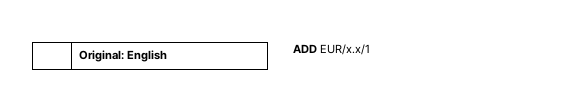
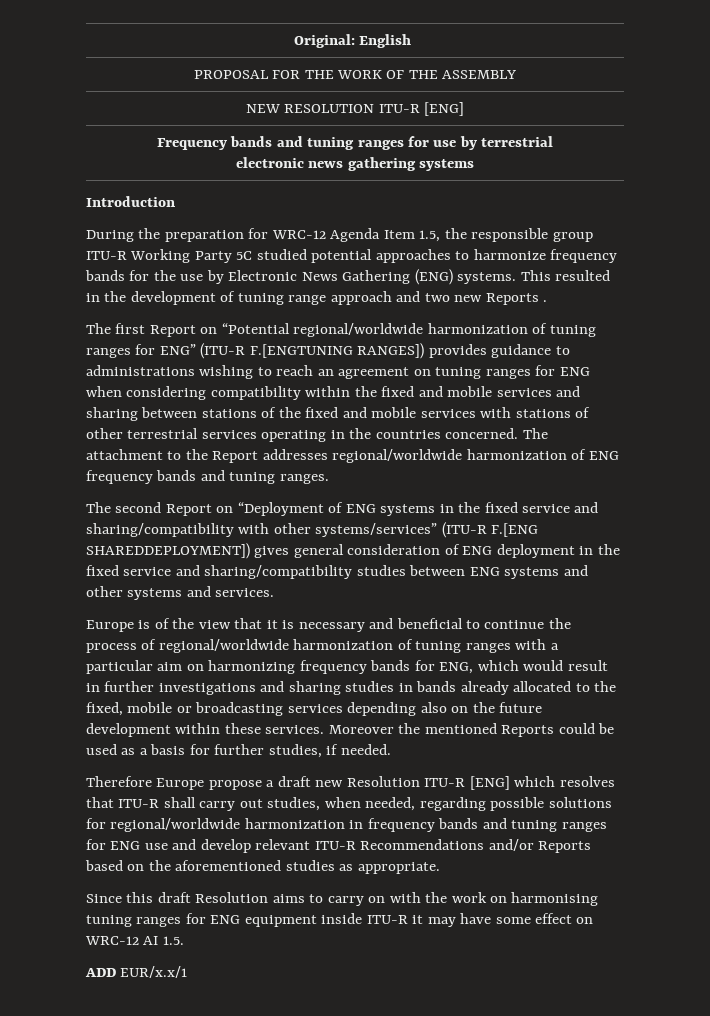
(167, 56) none -> [193,70,517,79] [245,102,465,116] [156,136,554,150] [235,157,475,171] [86,196,175,207] [86,228,593,242] [86,249,618,263] [85,269,611,285] [86,291,548,305] [86,323,596,337] [86,343,570,359] [86,365,590,379] [86,386,581,400] [86,407,591,421] [86,428,548,442] [86,449,619,463] [86,470,329,484] [86,502,599,516] [86,522,539,538] [86,543,620,559] [86,565,588,579] [86,586,275,600] [86,618,571,632] [86,639,559,653] [86,660,608,674] [86,681,617,695] [86,702,543,716] [86,723,615,737] [86,744,391,758] [86,776,615,790] [86,797,612,811] [86,818,607,832] [86,839,592,853] [85,860,440,874] [86,892,599,906] [86,913,594,927] [85,936,184,945] // PROPOSAL FOR THE WORK OF THE ASSEMBLY // NEW RESOLUTION ITU-R [ENG] // Frequency bands and tuning ranges for use by terrestrial // electronic news gathering systems // Introduction // During the preparation for WRC-12 Agenda Item 1.5, the responsible group ITU-R Working Party 5C studied potential approaches to harmonize frequency bands for the use by Electronic News Gathering (ENG) systems. This resulted in the development of tuning range approach and two new Reports . // The first Report on “Potential regional/worldwide harmonization of tuning ranges for ENG” (ITU-R F.[ENGTUNING RANGES]) provides guidance to administrations wishing to reach an agreement on tuning ranges for ENG when considering compatibility within the fixed and mobile services and sharing between stations of the fixed and mobile services with stations of other terrestrial services operating in the countries concerned. The attachment to the Report addresses regional/worldwide harmonization of ENG frequency bands and tuning ranges. // The second Report on “Deployment of ENG systems in the fixed service and sharing/compatibility with other systems/services” (ITU-R F.[ENG SHAREDDEPLOYMENT]) gives general consideration of ENG deployment in the fixed service and sharing/compatibility studies between ENG systems and other systems and services. // Europe is of the view that it is necessary and beneficial to continue the process of regional/worldwide harmonization of tuning ranges with a particular aim on harmonizing frequency bands for ENG, which would result in further investigations and sharing studies in bands already allocated to the fixed, mobile or broadcasting services depending also on the future development within these services. Moreover the mentioned Reports could be used as a basis for further studies, if needed. // Therefore Europe propose a draft new Resolution ITU-R [ENG] which resolves that ITU-R shall carry out studies, when needed, regarding possible solutions for regional/worldwide harmonization in frequency bands and tuning ranges for ENG use and develop relevant ITU-R Recommendations and/or Reports based on the aforementioned studies as appropriate. // Since this draft Resolution aims to carry on with the work on harmonising tuning ranges for ENG equipment inside ITU-R it may have some effect on WRC-12 AI 1.5.

